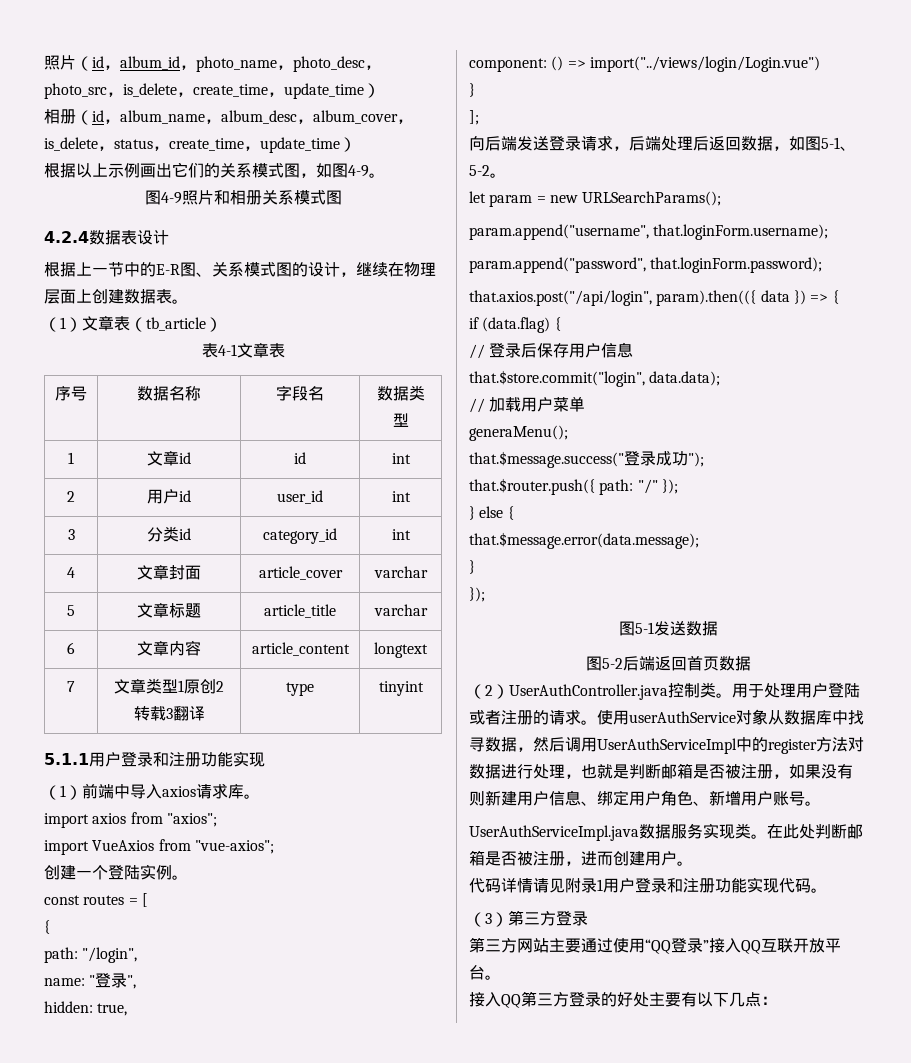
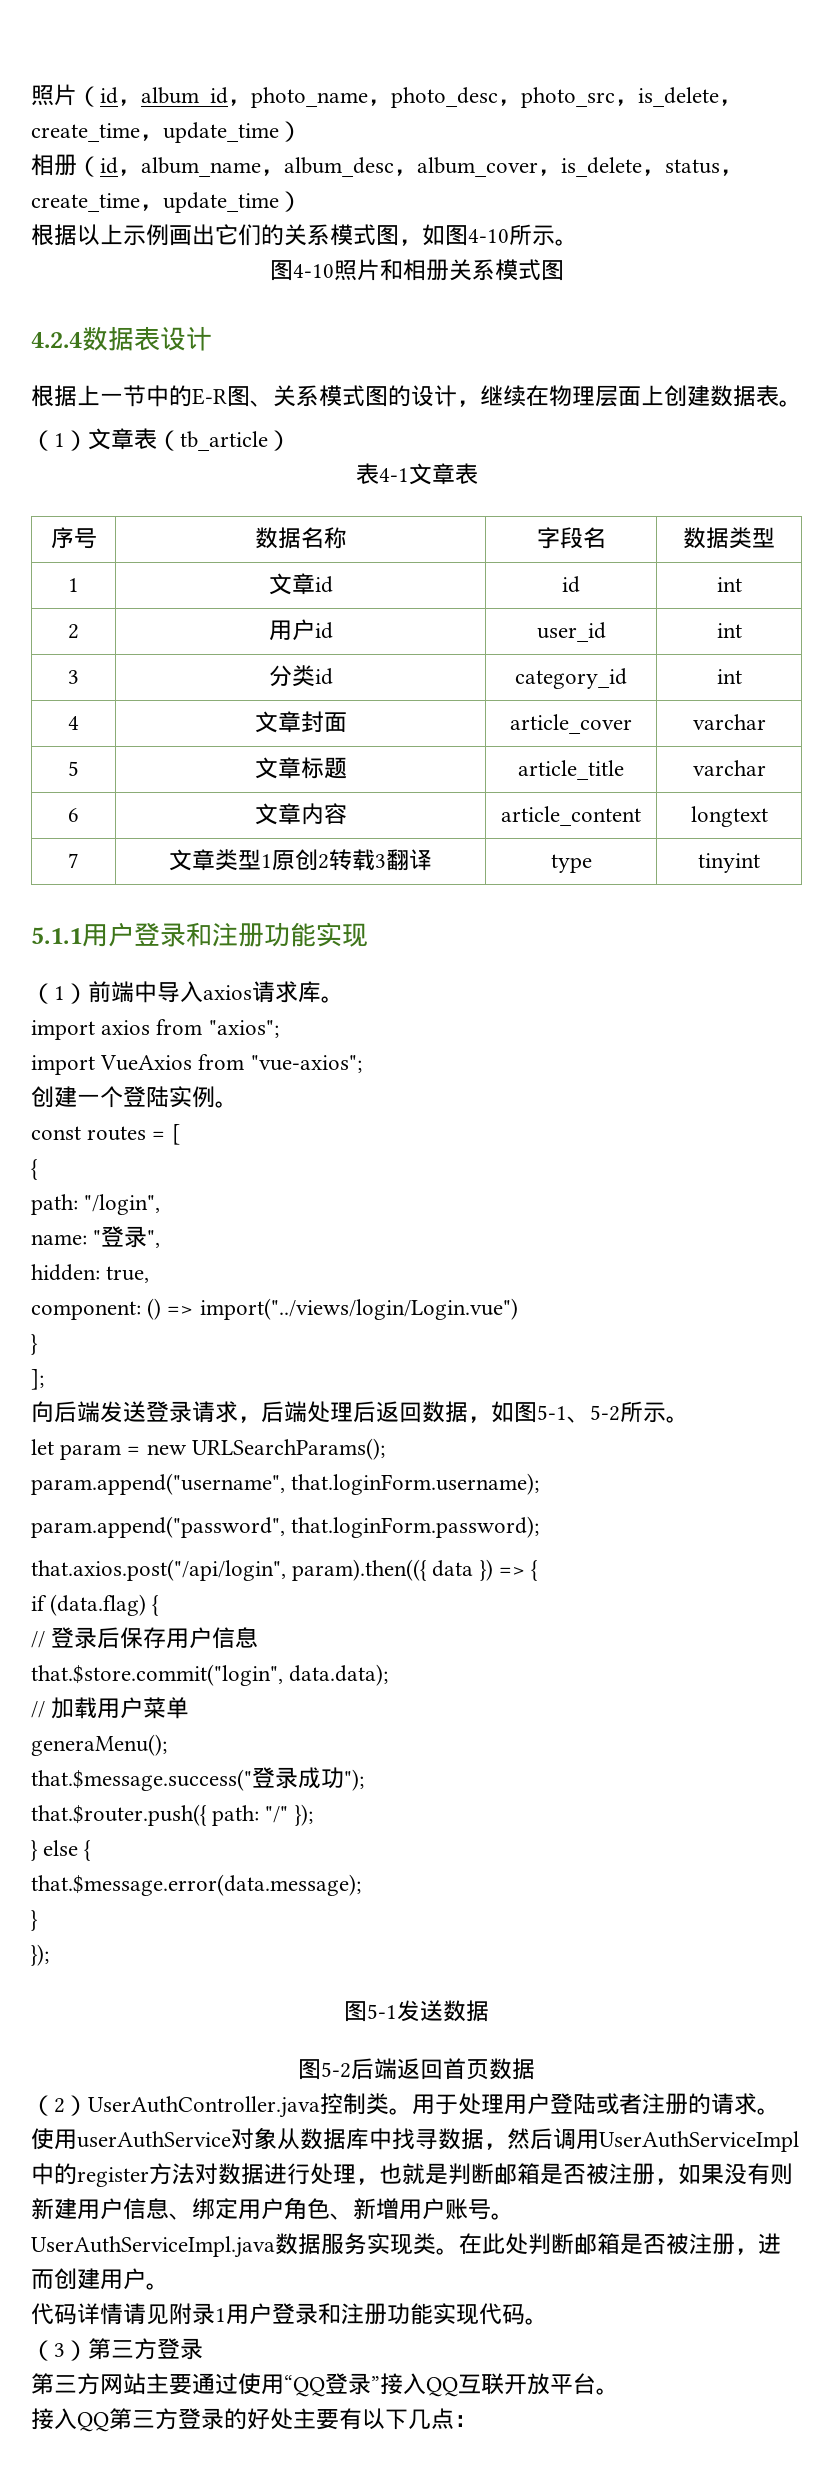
[348,165,369,177] 4-9 -> [468,224,555,246] 4-10所示
[160,192,182,204] 4-9 -> [292,264,334,278] 4-10
(490, 170) none -> [620,1401,666,1423] 所示

